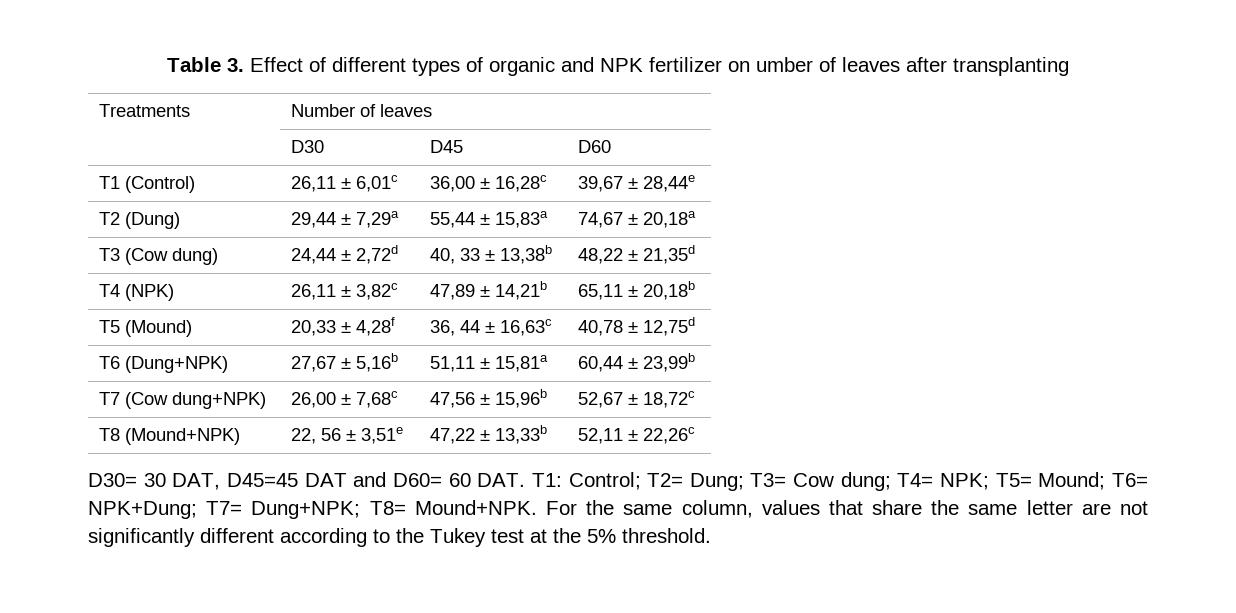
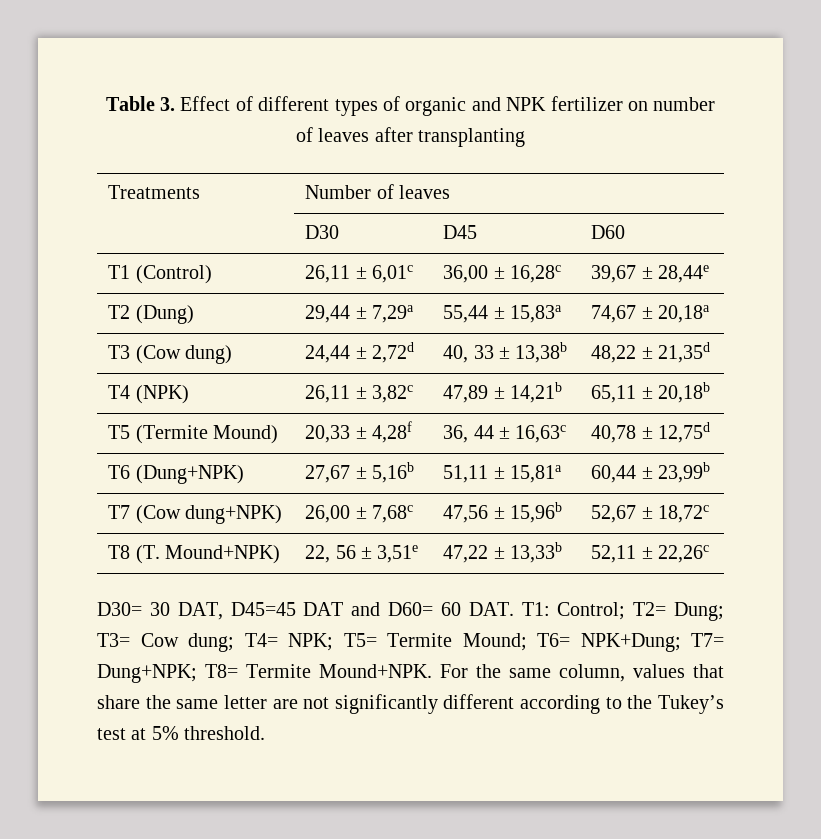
[756,57,813,72] umber -> [653,97,716,111] number
[124,320,192,337] (Mound) -> [135,425,279,444] (Termite Mound)
[124,428,240,445] (Mound+NPK) -> [135,545,281,564] (T. Mound+NPK)
(1032, 480) none -> [387,633,452,647] Termite
(406, 508) none -> [246,664,311,678] Termite
[430,528,486,547] Tukey -> [658,695,724,714] Tukey’s
[553,528,581,543] the -> (147, 734) none

